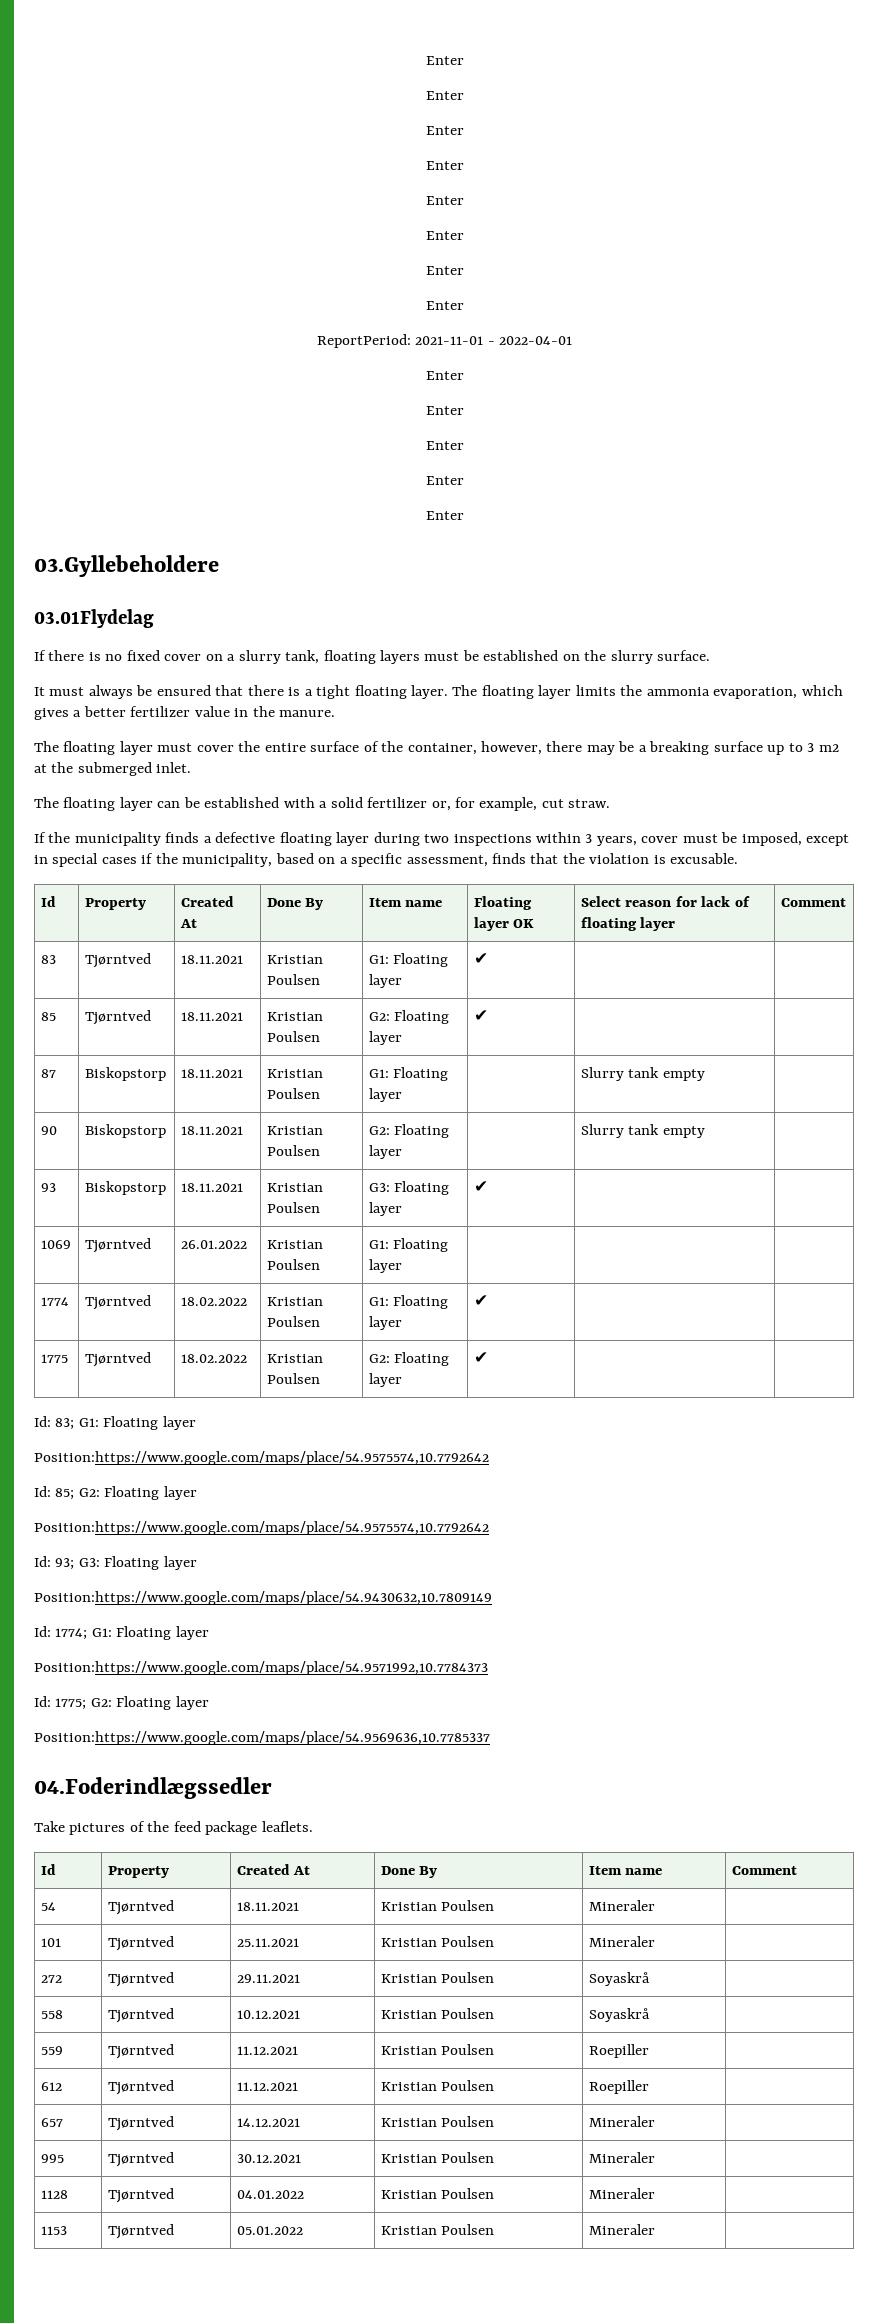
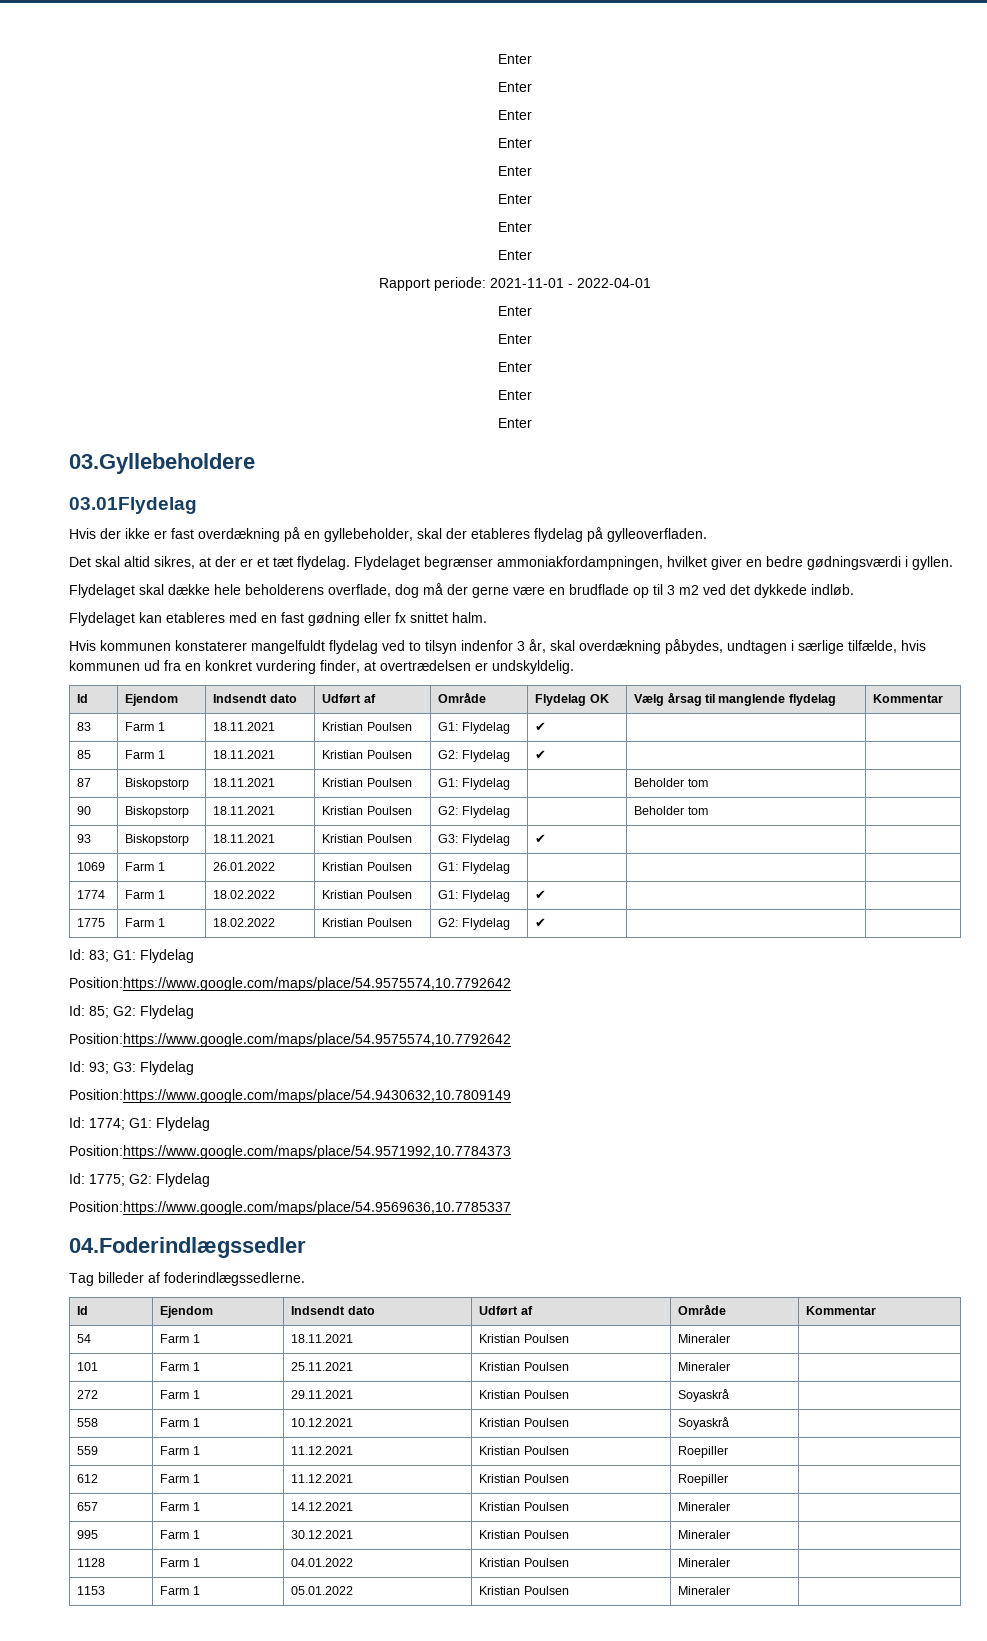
[316,334,411,348] ReportPeriod: -> [379,277,486,291] Rapport periode:
[34,650,711,664] [34,685,843,699] [34,706,336,720] [34,741,839,755] [34,762,192,776] [34,797,611,811] [34,832,850,846] [34,853,739,867] [40,896,56,907] [84,898,146,910] [180,896,234,907] [179,919,197,928] [266,898,324,910] [368,898,443,907] [473,896,532,910] [473,917,535,931] [580,896,750,907] [580,917,676,931] [780,898,846,907] If there is no fixed cover on a slurry tank, floating layers must be established on the slurry surface. // It must always be ensured that there is a tight floating layer. The floating layer limits the ammonia evaporation, which gives a better fertilizer value in the manure. // The floating layer must cover the entire surface of the container, however, there may be a breaking surface up to 3 m2 at the submerged inlet. // The floating layer can be established with a solid fertilizer or, for example, cut straw. // If the municipality finds a defective floating layer during two inspections within 3 years, cover must be imposed, except in special cases if the municipality, based on a specific assessment, finds that the violation is excusable. // Id | Property | Created At | Done By | Item name | Floating layer OK | Select reason for lack of floating layer | Comment -> [69,527,707,542] [69,556,953,570] [69,583,854,598] [69,612,487,626] [69,639,926,654] [69,660,574,674] [77,694,89,703] [125,694,179,706] [213,694,297,703] [322,694,376,703] [438,692,487,703] [535,694,609,706] [634,692,836,706] [873,694,944,703] Hvis der ikke er fast overdækning på en gyllebeholder, skal der etableres flydelag på gylleoverfladen. // Det skal altid sikres, at der er et tæt flydelag. Flydelaget begrænser ammoniakfordampningen, hvilket giver en bedre gødningsværdi i gyllen. // Flydelaget skal dække hele beholderens overflade, dog må der gerne være en brudflade op til 3 m2 ved det dykkede indløb. // Flydelaget kan etableres med en fast gødning eller fx snittet halm. // Hvis kommunen konstaterer mangelfuldt flydelag ved to tilsyn indenfor 3 år, skal overdækning påbydes, undtagen i særlige tilfælde, hvis kommunen ud fra en konkret vurdering finder, at overtrædelsen er undskyldelig. // Id | Ejendom | Indsendt dato | Udført af | Område | Flydelag OK | Vælg årsag til manglende flydelag | Kommentar
[84,953,151,968] [180,955,243,964] [266,955,323,964] [266,974,320,985] [368,953,449,967] [368,974,402,988] Tjørntved | 18.11.2021 | Kristian Poulsen | G1: Floating layer -> [125,722,165,731] [213,722,276,731] [322,722,412,731] [438,722,510,734] Farm 1 | 18.11.2021 | Kristian Poulsen | G1: Flydelag
[84,1010,151,1025] [180,1012,243,1021] [266,1012,323,1021] [266,1031,320,1042] [368,1010,450,1024] [368,1031,402,1045] Tjørntved | 18.11.2021 | Kristian Poulsen | G2: Floating layer -> [125,750,165,759] [213,750,276,759] [322,750,412,759] [438,750,510,762] Farm 1 | 18.11.2021 | Kristian Poulsen | G2: Flydelag
[393,1067,449,1081] [368,1088,402,1102] [580,1067,705,1081] Floating layer | | Slurry tank empty -> [461,778,510,790] [634,778,708,787] Flydelag | | Beholder tom
[394,1124,450,1138] [368,1145,402,1159] [580,1124,705,1138] Floating layer | | Slurry tank empty -> [461,806,510,818] [634,806,708,815] Flydelag | | Beholder tom
[394,1181,450,1195] [368,1202,402,1216] Floating layer -> [461,834,510,846] Flydelag
[84,1238,151,1253] Tjørntved -> [125,862,165,871] Farm 1
[393,1238,449,1252] [368,1259,402,1273] Floating layer -> [461,862,510,874] Flydelag
[84,1295,151,1310] Tjørntved -> [125,890,165,899] Farm 1
[393,1295,449,1309] [368,1316,402,1330] Floating layer -> [461,890,510,902] Flydelag
[84,1352,151,1367] Tjørntved -> [125,918,165,927] Farm 1
[394,1352,450,1366] [368,1373,402,1387] Floating layer -> [461,918,510,930] Flydelag
[103,1416,196,1430] Floating layer -> [140,949,194,963] Flydelag
[104,1486,197,1500] Floating layer -> [140,1005,194,1019] Flydelag
[104,1556,197,1570] Floating layer -> [140,1061,194,1075] Flydelag
[116,1626,209,1640] Floating layer -> [156,1117,210,1131] Flydelag
[116,1696,209,1710] Floating layer -> [156,1173,210,1187] Flydelag
[34,1821,313,1835] [40,1864,56,1875] [107,1866,169,1878] [236,1864,311,1875] [380,1866,438,1878] [588,1866,663,1875] [731,1866,797,1875] Take pictures of the feed package leaflets. // Id | Property | Created At | Done By | Item name | Comment -> [69,1272,305,1286] [77,1306,89,1315] [160,1306,214,1318] [291,1306,375,1315] [479,1306,533,1315] [678,1304,727,1315] [806,1306,877,1315] Tag billeder af foderindlægssedlerne. // Id | Ejendom | Indsendt dato | Udført af | Område | Kommentar
[107,1900,174,1915] Tjørntved -> [160,1334,200,1343] Farm 1
[107,1936,174,1951] Tjørntved -> [160,1362,200,1371] Farm 1
[107,1972,174,1987] Tjørntved -> [160,1390,200,1399] Farm 1
[107,2008,174,2023] Tjørntved -> [160,1418,200,1427] Farm 1
[107,2044,174,2059] Tjørntved -> [160,1446,200,1455] Farm 1
[107,2080,174,2095] Tjørntved -> [160,1474,200,1483] Farm 1
[107,2116,174,2131] Tjørntved -> [160,1502,200,1511] Farm 1
[107,2152,174,2167] Tjørntved -> [160,1530,200,1539] Farm 1
[107,2188,174,2203] Tjørntved -> [160,1558,200,1567] Farm 1
[107,2224,174,2239] Tjørntved -> [160,1586,200,1595] Farm 1

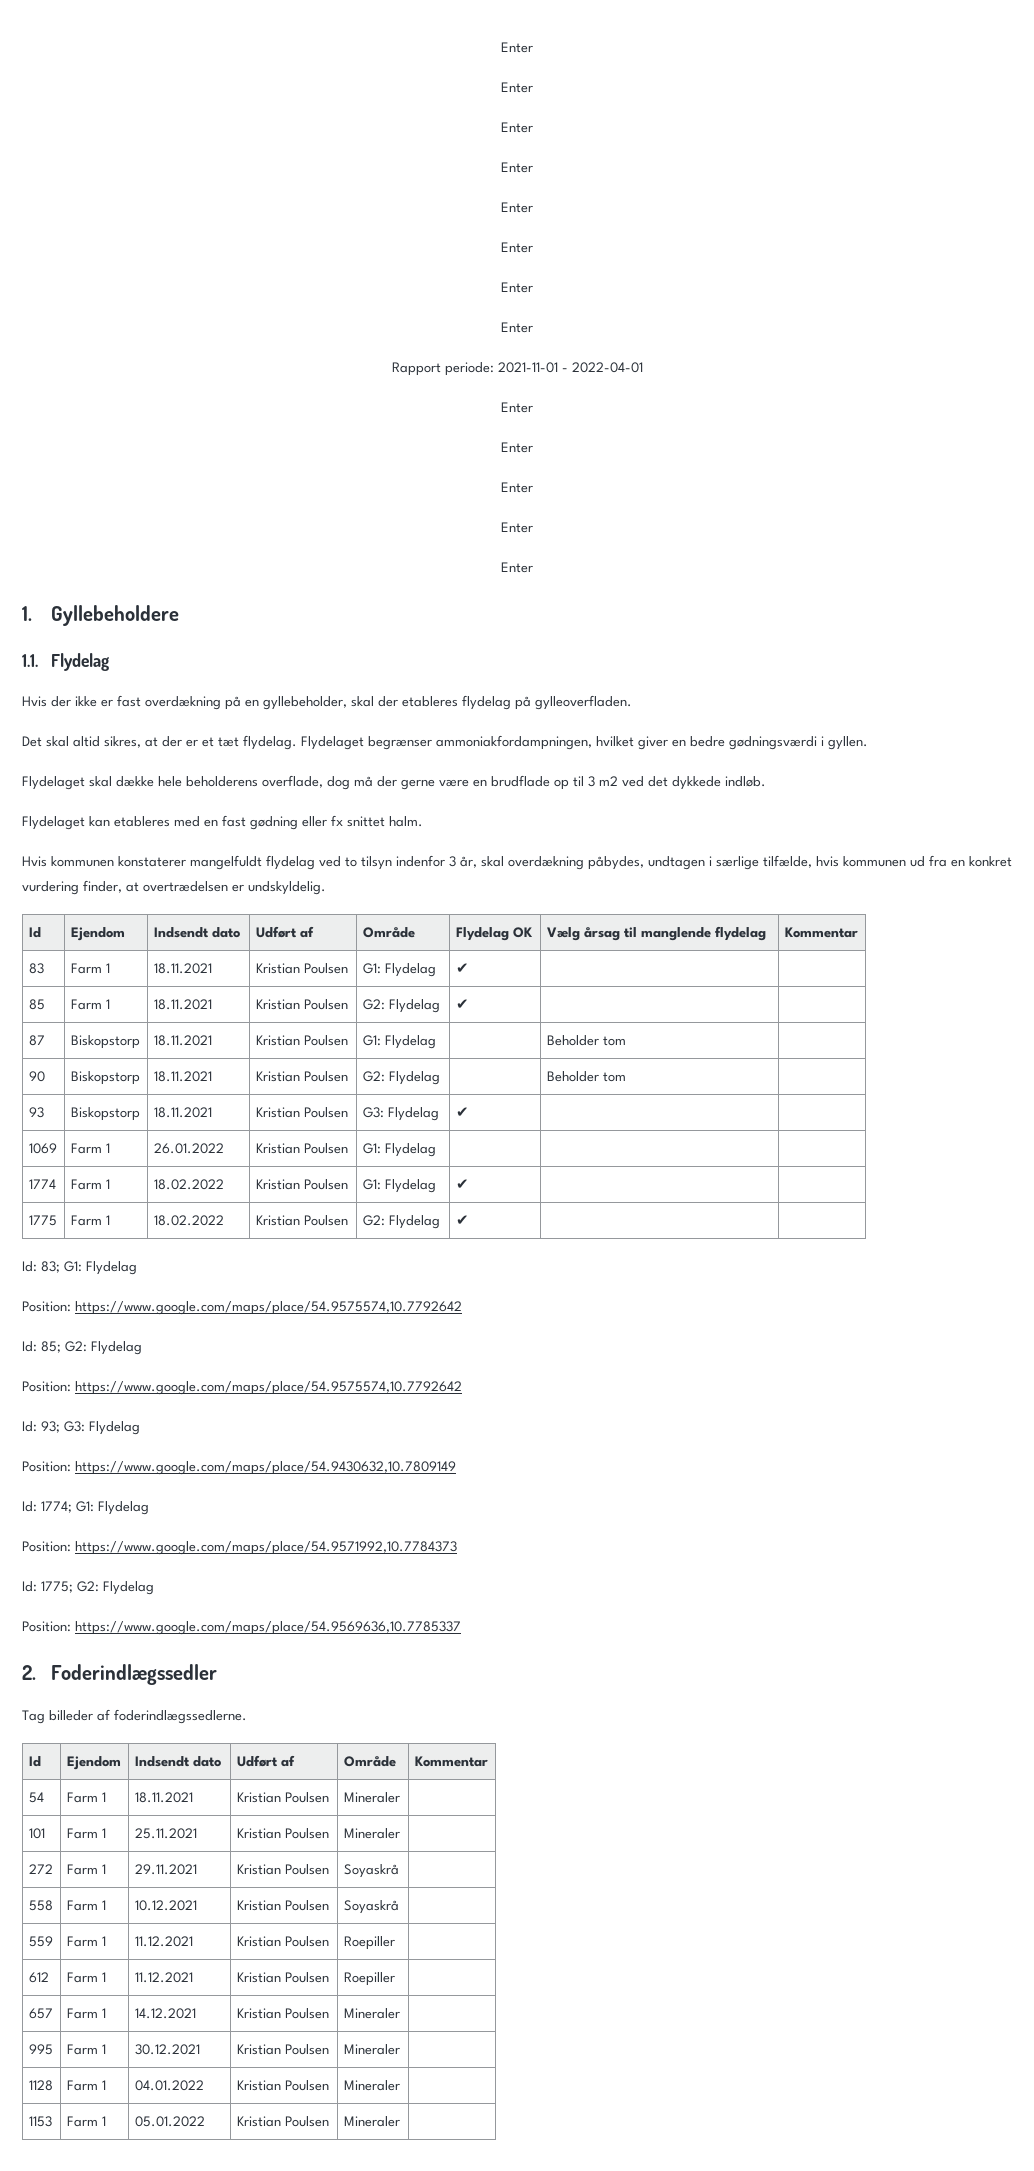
[69,453,255,474] [69,497,197,514] 03.Gyllebeholdere // 03.01Flydelag -> [22,605,179,626] [22,653,109,671] 1. Gyllebeholdere // 1.1. Flydelag
[69,977,511,991] Position:https://www.google.com/maps/place/54.9575574,10.7792642 -> [22,1301,462,1315] Position: https://www.google.com/maps/place/54.9575574,10.7792642
[69,1033,511,1047] Position:https://www.google.com/maps/place/54.9575574,10.7792642 -> [22,1381,462,1395] Position: https://www.google.com/maps/place/54.9575574,10.7792642
[69,1089,511,1103] Position:https://www.google.com/maps/place/54.9430632,10.7809149 -> [22,1461,456,1475] Position: https://www.google.com/maps/place/54.9430632,10.7809149
[69,1145,511,1159] Position:https://www.google.com/maps/place/54.9571992,10.7784373 -> [22,1541,457,1555] Position: https://www.google.com/maps/place/54.9571992,10.7784373
[69,1201,511,1215] [69,1237,306,1258] Position:https://www.google.com/maps/place/54.9569636,10.7785337 // 04.Foderindlægssedler -> [22,1621,461,1635] [22,1664,217,1685] Position: https://www.google.com/maps/place/54.9569636,10.7785337 // 2. Foderindlægssedler

